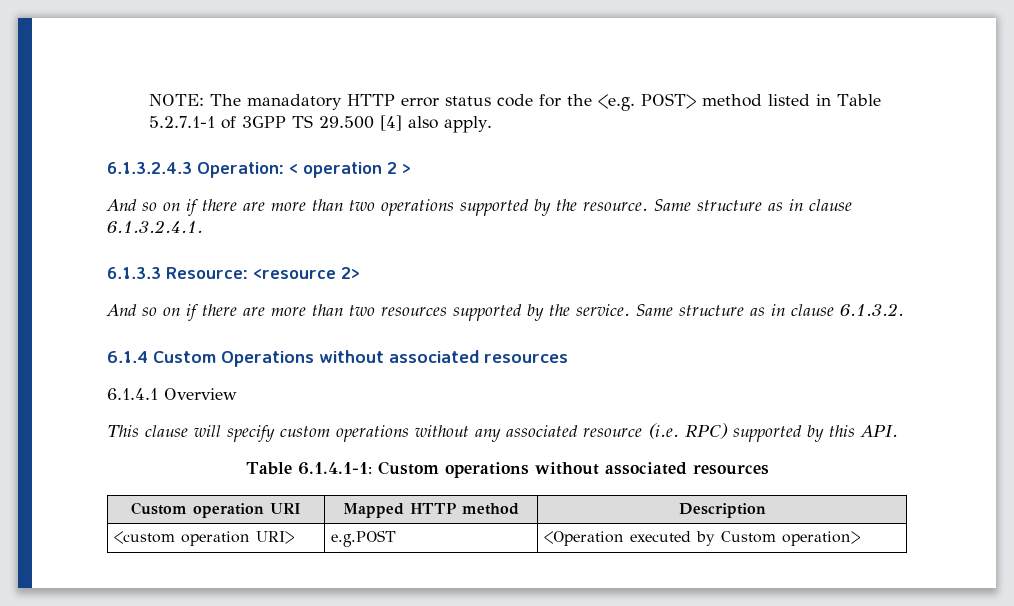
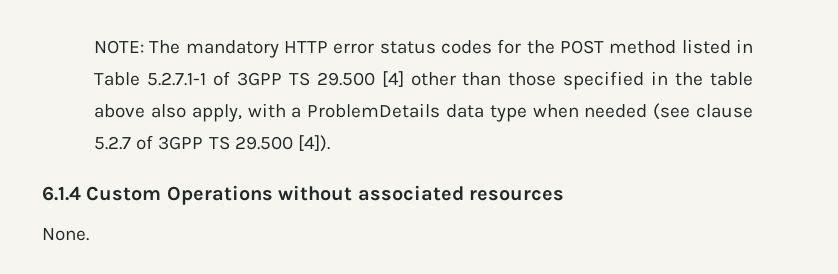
[247,94,343,110] manadatory -> [185,40,279,58] mandatory
[497,94,534,107] code -> [441,40,493,54] codes
[598,93,697,111] <e.g. POST> -> [560,40,605,54] POST
[408,116,493,133] [107,162,411,178] [106,199,852,216] [107,220,203,233] [107,267,360,279] [106,303,904,321] also apply. // 6.1.3.2.4.3 Operation: < operation 2 > // And so on if there are more than two operations supported by the resource. Same structure as in clause 6.1.3.2.4.1. // 6.1.3.3 Resource: <resource 2> // And so on if there are more than two resources supported by the service. Same structure as in clause 6.1.3.2. -> [410,71,754,90] [94,103,753,122] [94,135,330,152] other than those specified in the table above also apply, with a ProblemDetails data type when needed (see clause 5.2.7 of 3GPP TS 29.500 [4]).
[107,388,237,400] [107,423,898,442] [245,461,769,478] [131,502,301,518] [343,503,519,518] [678,503,766,518] [114,531,295,546] [331,530,397,547] [544,531,861,546] 6.1.4.1 Overview // This clause will specify custom operations without any associated resource (i.e. RPC) supported by this API. // Table 6.1.4.1-1: Custom operations without associated resources // Custom operation URI | Mapped HTTP method | Description // <custom operation URI> | e.g.POST | <Operation executed by Custom operation> -> [42,228,89,241] None.

